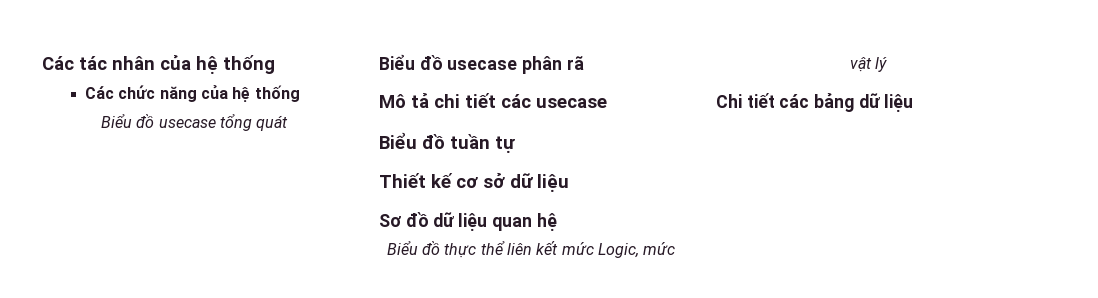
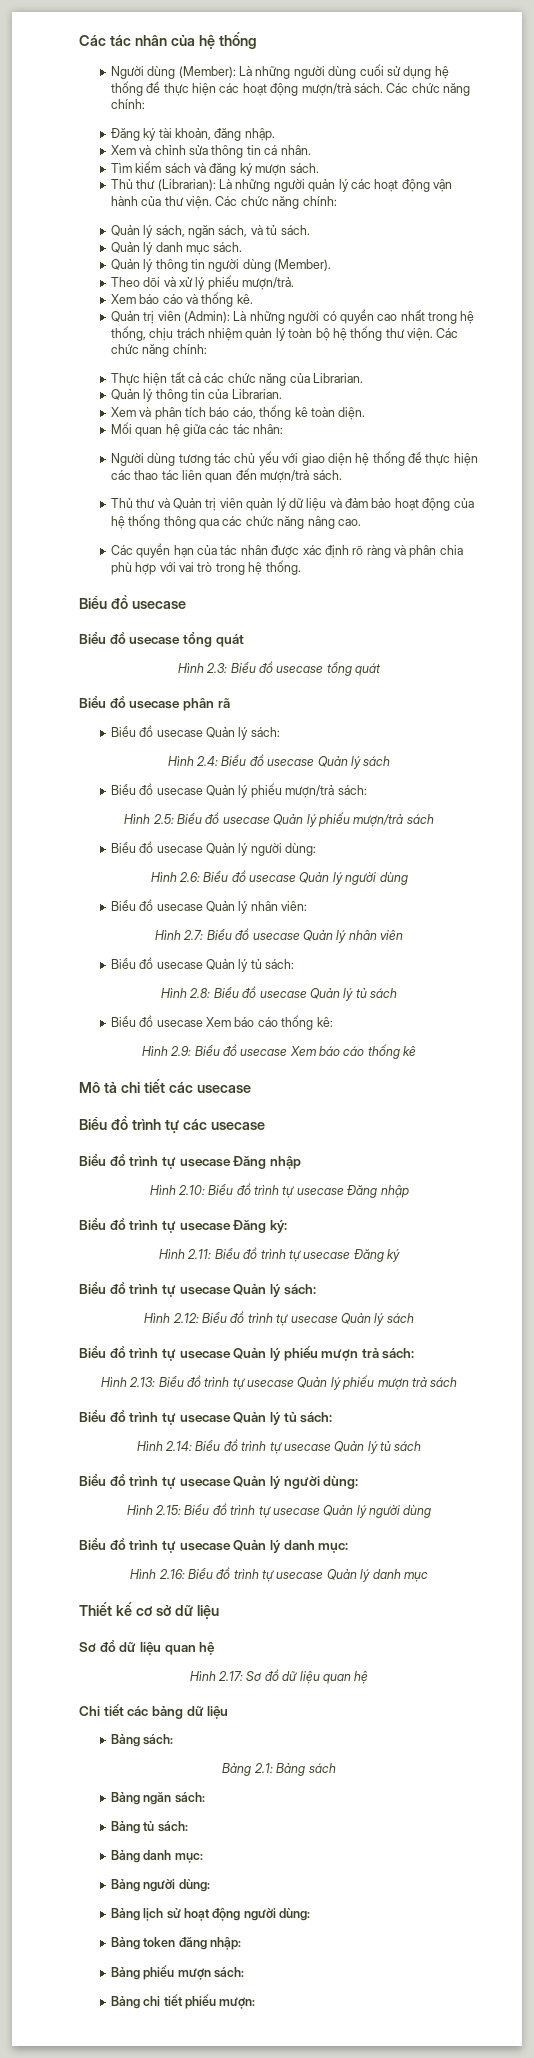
[84,85,300,102] Các chức năng của hệ thống // -> [110,64,449,79] [110,81,471,96] [110,99,145,109] [110,128,275,141] [110,145,311,158] [110,161,319,176] [110,179,453,192] [110,196,337,209] [110,225,310,238] [110,242,243,255] [110,259,332,272] [110,275,295,290] [110,292,253,307] [110,309,475,324] [110,326,459,341] [110,344,207,357] [110,372,363,386] [110,389,282,402] [110,405,366,420] [110,422,284,437] [110,451,478,466] [110,468,342,483] [110,498,474,511] [110,514,361,529] [110,543,463,558] [110,560,301,575] [79,595,186,609] [79,632,244,647] [177,663,228,673] Người dùng (Member): Là những người dùng cuối sử dụng hệ thống để thực hiện các hoạt động mượn/trả sách. Các chức năng chính: // Đăng ký tài khoản, đăng nhập. // Xem và chỉnh sửa thông tin cá nhân. // Tìm kiếm sách và đăng ký mượn sách. // Thủ thư (Librarian): Là những người quản lý các hoạt động vận hành của thư viện. Các chức năng chính: // Quản lý sách, ngăn sách, và tủ sách. // Quản lý danh mục sách. // Quản lý thông tin người dùng (Member). // Theo dõi và xử lý phiếu mượn/trả. // Xem báo cáo và thống kê. // Quản trị viên (Admin): Là những người có quyền cao nhất trong hệ thống, chịu trách nhiệm quản lý toàn bộ hệ thống thư viện. Các chức năng chính: // Thực hiện tất cả các chức năng của Librarian. // Quản lý thông tin của Librarian. // Xem và phân tích báo cáo, thống kê toàn diện. // Mối quan hệ giữa các tác nhân: // Người dùng tương tác chủ yếu với giao diện hệ thống để thực hiện các thao tác liên quan đến mượn/trả sách. // Thủ thư và Quản trị viên quản lý dữ liệu và đảm bảo hoạt động của hệ thống thông qua các chức năng nâng cao. // Các quyền hạn của tác nhân được xác định rõ ràng và phân chia phù hợp với vai trò trong hệ thống. // Biểu đồ usecase // Biểu đồ usecase tổng quát // Hình 2.3:
(584, 63) none -> [110,725,280,740] [167,754,391,769] [110,783,367,798] [124,812,434,827] [110,841,317,856] [150,870,408,885] [110,899,308,914] [155,928,403,943] [110,957,295,972] [161,986,397,1001] [110,1015,333,1030] [141,1044,417,1059] // Biểu đồ usecase Quản lý sách: // Hình 2.4: Biểu đồ usecase Quản lý sách // Biểu đồ usecase Quản lý phiếu mượn/trả sách: // Hình 2.5: Biểu đồ usecase Quản lý phiếu mượn/trả sách // Biểu đồ usecase Quản lý người dùng: // Hình 2.6: Biểu đồ usecase Quản lý người dùng // Biểu đồ usecase Quản lý nhân viên: // Hình 2.7: Biểu đồ usecase Quản lý nhân viên // Biểu đồ usecase Quản lý tủ sách: // Hình 2.8: Biểu đồ usecase Quản lý tủ sách // Biểu đồ usecase Xem báo cáo thống kê: // Hình 2.9: Biểu đồ usecase Xem báo cáo thống kê
[450,134,515,153] tuần tự -> [131,1119,265,1134] [79,1154,301,1169] [149,1183,409,1198] [79,1218,287,1233] [159,1247,400,1262] [79,1282,316,1297] [144,1311,414,1326] [79,1346,415,1361] [100,1375,458,1390] [79,1410,333,1425] [136,1439,422,1454] [79,1474,359,1489] [126,1503,432,1518] [79,1538,349,1553] [130,1567,428,1582] trình tự các usecase // Biểu đồ trình tự usecase Đăng nhập // Hình 2.10: Biểu đồ trình tự usecase Đăng nhập // Biểu đồ trình tự usecase Đăng ký: // Hình 2.11: Biểu đồ trình tự usecase Đăng ký // Biểu đồ trình tự usecase Quản lý sách: // Hình 2.12: Biểu đồ trình tự usecase Quản lý sách // Biểu đồ trình tự usecase Quản lý phiếu mượn trả sách: // Hình 2.13: Biểu đồ trình tự usecase Quản lý phiếu mượn trả sách // Biểu đồ trình tự usecase Quản lý tủ sách: // Hình 2.14: Biểu đồ trình tự usecase Quản lý tủ sách // Biểu đồ trình tự usecase Quản lý người dùng: // Hình 2.15: Biểu đồ trình tự usecase Quản lý người dùng // Biểu đồ trình tự usecase Quản lý danh mục: // Hình 2.16: Biểu đồ trình tự usecase Quản lý danh mục
[386,241,676,258] [849,57,888,72] Biểu đồ thực thể liên kết mức Logic, mức vật lý -> [189,1669,369,1684] Hình 2.17: Sơ đồ dữ liệu quan hệ
(913, 103) none -> [110,1734,174,1747] [222,1763,336,1776] [110,1792,205,1805] [110,1821,188,1834] [110,1850,203,1863] [110,1879,210,1892] [110,1908,311,1921] [110,1937,242,1950] [110,1965,245,1980] [110,1994,256,2009] // Bảng sách: // Bảng 2.1: Bảng sách // Bảng ngăn sách: // Bảng tủ sách: // Bảng danh mục: // Bảng người dùng: // Bảng lịch sử hoạt động người dùng: // Bảng token đăng nhập: // Bảng phiếu mượn sách: // Bảng chi tiết phiếu mượn:

